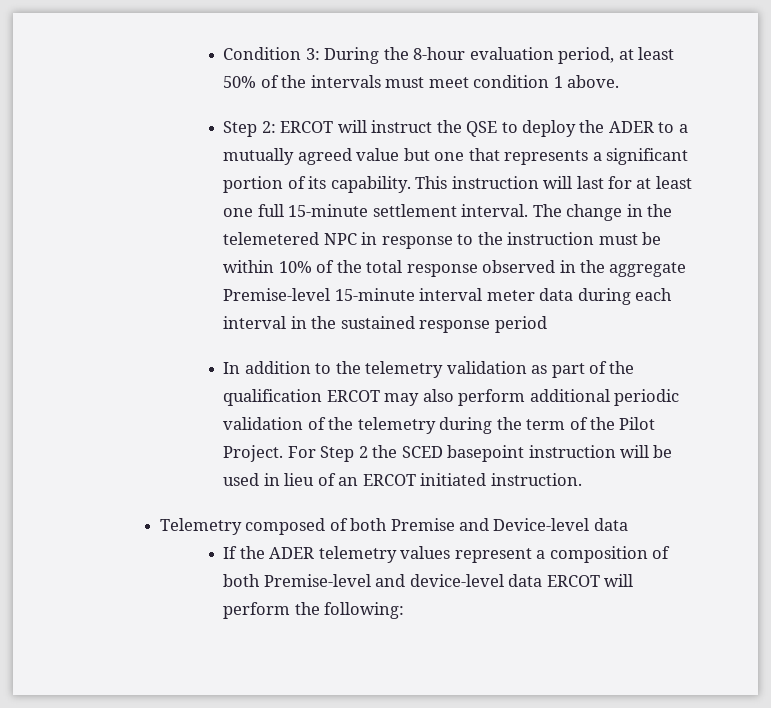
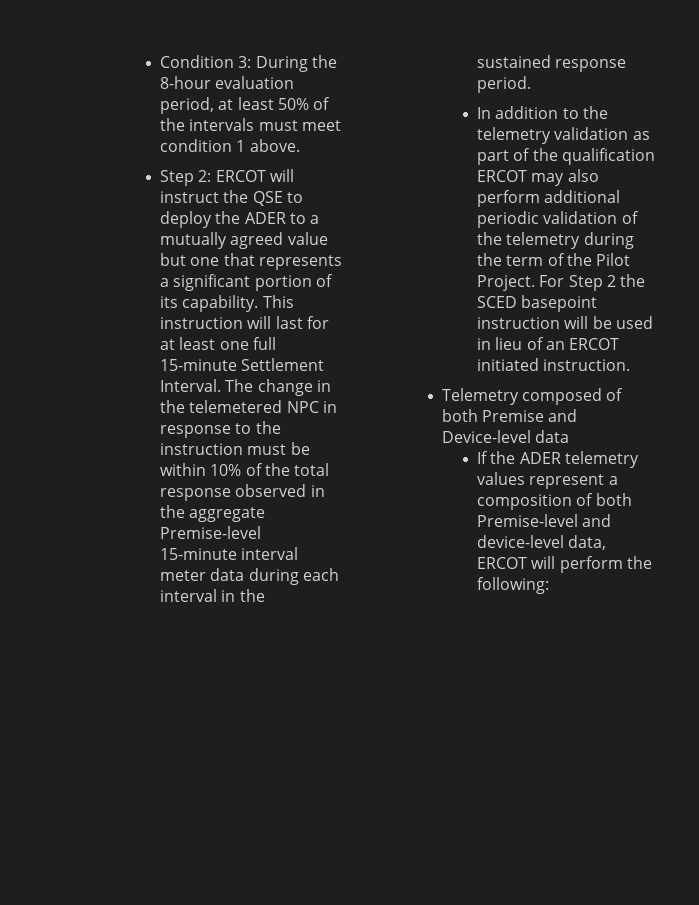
[372,204,529,217] settlement interval. -> [241,358,325,371] [160,379,222,392] Settlement Interval.
[494,316,547,333] period -> [477,76,532,93] period.
[508,574,543,587] data -> [568,535,607,550] data,

